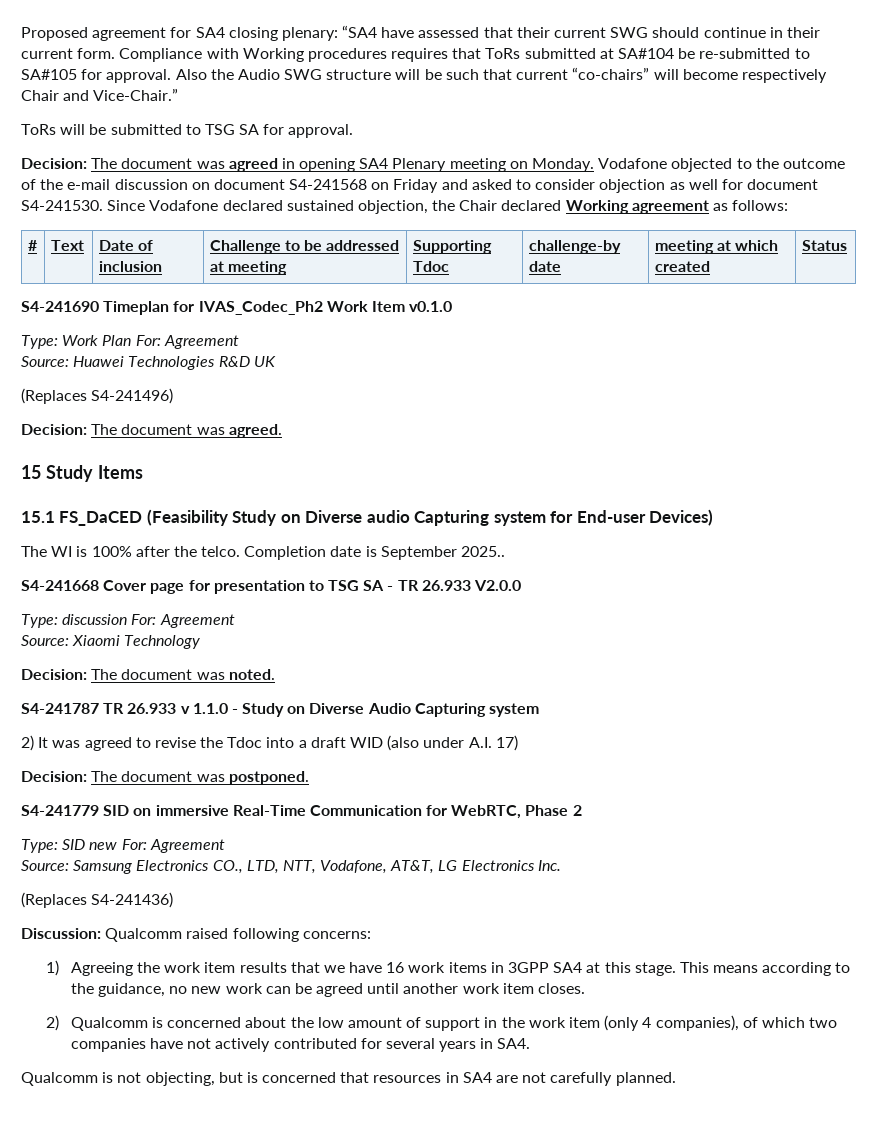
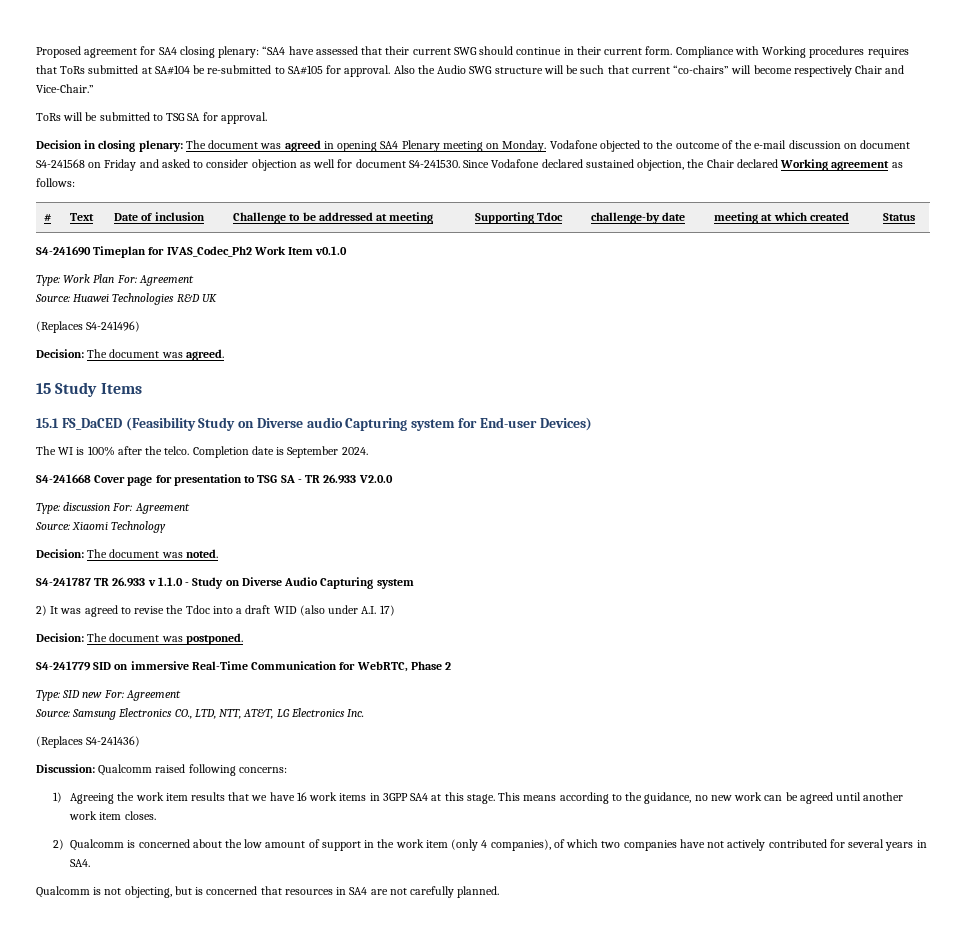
[21,158,87,169] Decision: -> [36,140,183,152] Decision in closing plenary:
[461,546,506,557] 2025.. -> [341,447,368,455] 2024.
[320,860,388,874] Vodafone, -> (242, 714) none

